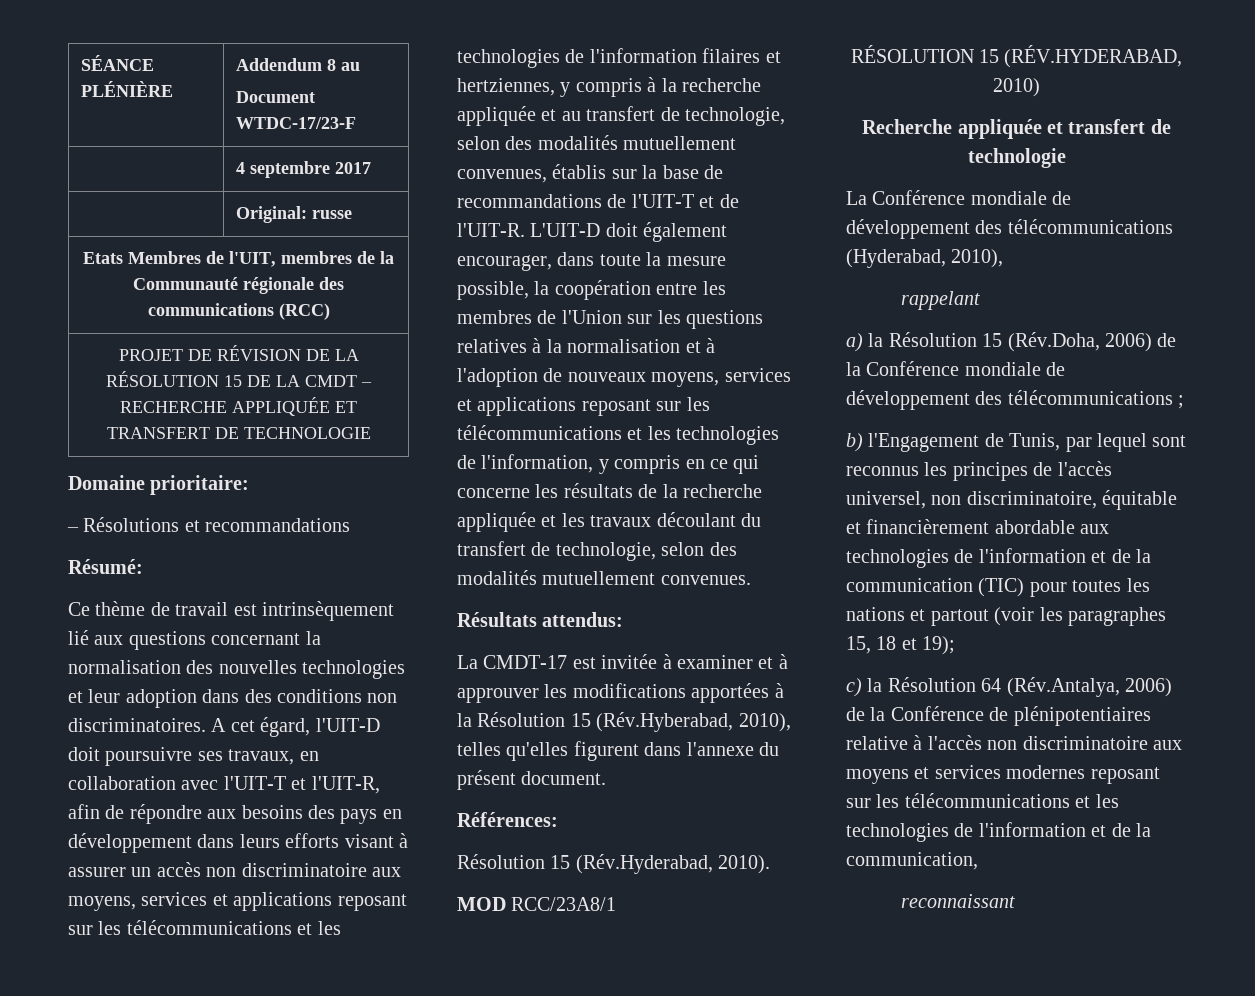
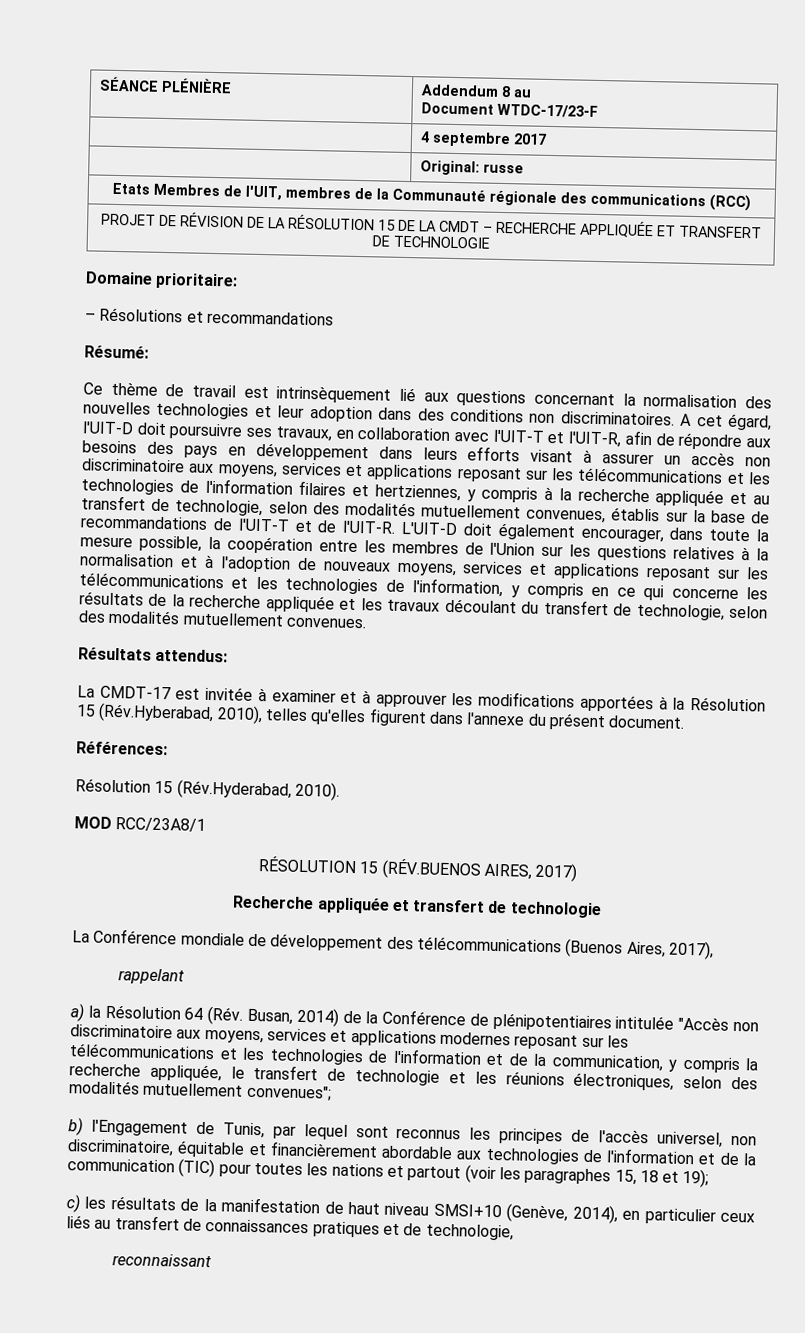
[1004,45,1183,68] [993,78,1040,97] (RÉV.HYDERABAD, 2010) -> [381,858,578,882] (RÉV.BUENOS AIRES, 2017)
[846,249,1004,268] (Hyderabad, 2010), -> [565,938,714,960] (Buenos Aires, 2017),
[982,332,1177,352] [846,361,1066,376] [846,390,1185,410] 15 (Rév.Doha, 2006) de la Conférence mondiale de développement des télécommunications ; -> [184,1006,760,1032] [70,1024,629,1050] [69,1043,758,1074] [69,1063,758,1091] [69,1080,332,1101] 64 (Rév. Busan, 2014) de la Conférence de plénipotentiaires intitulée "Accès non discriminatoire aux moyens, services et applications modernes reposant sur les télécommunications et les technologies de l'information et de la communication, y compris la recherche appliquée, le transfert de technologie et les réunions électroniques, selon des modalités mutuellement convenues";
[867,677,1172,697] [846,706,1151,726] [846,735,1182,750] [846,765,1160,784] [846,793,1119,808] [846,822,1151,842] [846,852,978,870] la Résolution 64 (Rév.Antalya, 2006) de la Conférence de plénipotentiaires relative à l'accès non discriminatoire aux moyens et services modernes reposant sur les télécommunications et les technologies de l'information et de la communication, -> [84,1196,756,1225] [66,1215,514,1241] les résultats de la manifestation de haut niveau SMSI+10 (Genève, 2014), en particulier ceux liés au transfert de connaissances pratiques et de technologie,

